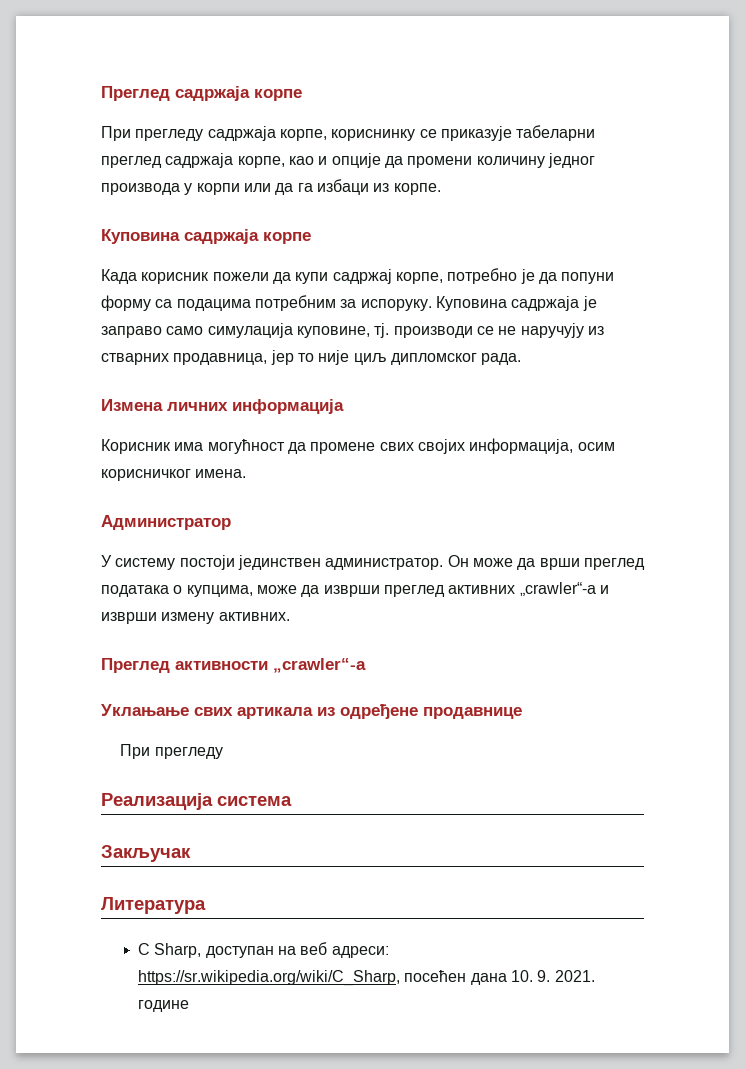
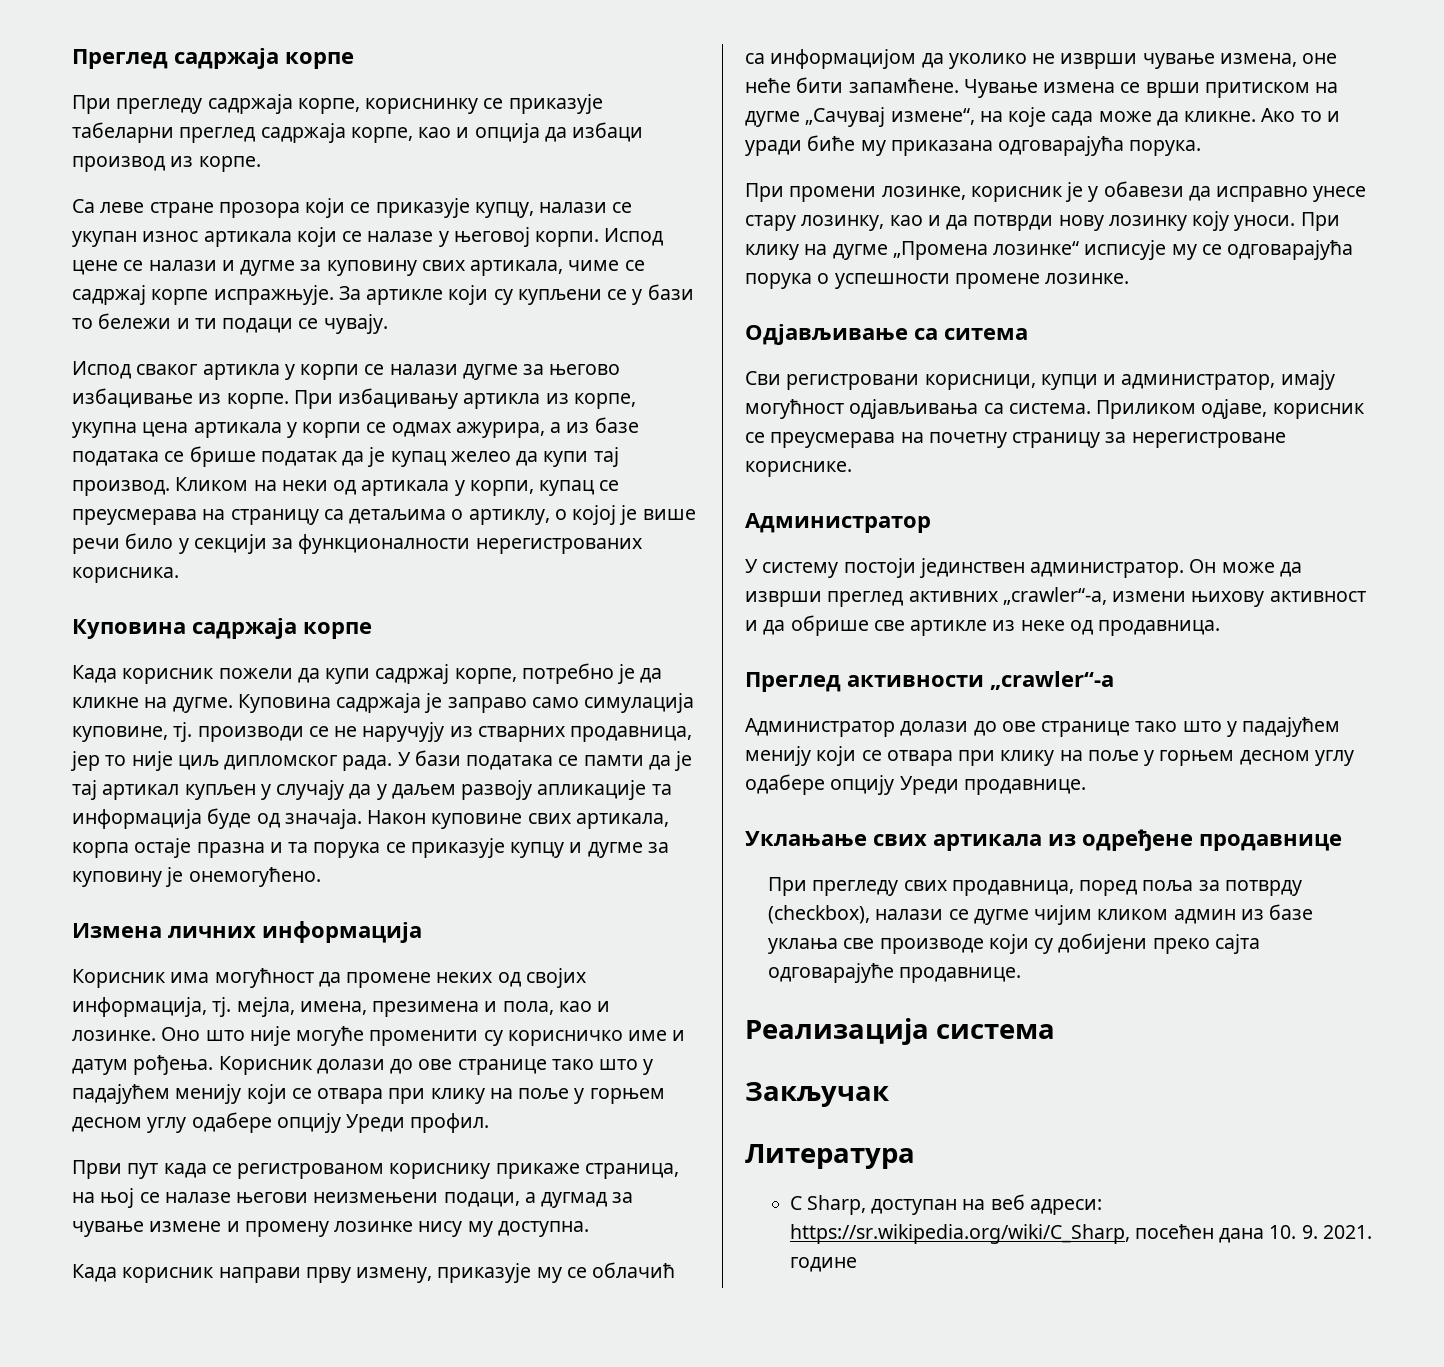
[331,153,595,168] [101,179,441,195] опције да промени количину једног производа у корпи или да га избаци из корпе. -> [474,122,644,143] [72,156,261,172] [72,198,633,218] [72,227,664,247] [72,260,645,276] [72,284,694,305] [72,313,388,334] [72,361,621,380] [72,388,636,409] [72,417,639,438] [72,446,619,467] [72,477,620,496] [72,505,696,525] [72,533,642,554] [72,567,179,583] опцијa да избаци производ из корпе. // Са леве стране прозора који се приказује купцу, налази се укупан износ артикала који се налазе у његовој корпи. Испод цене се налази и дугме за куповину свих артикала, чиме се садржај корпе испражњује. За артикле који су купљени се у бази то бележи и ти подаци се чувају. // Испод сваког артикла у корпи се налази дугме за његово избацивање из корпе. При избацивању артикла из корпе, укупна цена артикала у корпи се одмах ажурира, а из базе података се брише податак да је купац желео да купи тај производ. Кликом на неки од артикала у корпи, купац се преусмерава на страницу са детаљима о артиклу, о којој је више речи било у секцији за функционалности нерегистрованих корисника.
[561,272,615,284] [101,295,432,311] попуни форму са подацима потребним за испоруку. -> [72,697,233,713] кликне на дугме.
(522, 359) none -> [397,750,693,771] [72,780,672,800] [72,808,669,829] [72,838,669,858] [72,867,321,887] У бази података се памти да је тај артикал купљен у случају да у даљем развоју апликације та информација буде од значаја. Након куповине свих артикала, корпа остаје празна и та порука се приказује купцу и дугме за куповину је онемогућено.
[379,438,615,454] [101,469,247,481] свих својих информација, осим корисничког имена. -> [436,968,586,988] [72,997,611,1017] [72,1026,686,1046] [72,1055,654,1075] [72,1084,665,1104] [72,1112,490,1133] [72,1160,679,1179] [72,1188,634,1208] [72,1221,589,1237] [72,1262,676,1283] [745,49,1338,69] [745,77,1339,98] [745,107,1340,127] [745,135,1202,156] [745,181,1367,202] [745,211,1340,231] [745,240,1354,260] [745,273,1130,289] [745,324,1028,345] [745,370,1335,390] [745,399,1365,419] [745,432,1286,448] [745,461,852,477] неких од својих информација, тј. мејла, имена, презимена и пола, као и лозинке. Оно што није могуће променити су корисничко име и датум рођења. Корисник долази до ове странице тако што у падајућем менију који се отвара при клику на поље у горњем десном углу одабере опцију Уреди профил. // Први пут када се регистрованом кориснику прикаже страница, на њој се налазе његови неизмењени подаци, а дугмад за чување измене и промену лозинке нису му доступна. // Када корисник направи прву измену, приказује му се облачић са информацијом да уколико не изврши чување измена, оне неће бити запамћене. Чување измена се врши притиском на дугме „Сачувај измене“, на које сада може да кликне. Ако то и уради биће му приказана одговарајућа порука. // При промени лозинке, корисник је у обавези да исправно унесе стару лозинку, као и да потврди нову лозинку коју уноси. При клику на дугме „Промена лозинке“ исписује му се одговарајућа порука о успешности промене лозинке. // Одјављивање са ситема // Сви регистровани корисници, купци и администратор, имају могућност одјављивања са система. Приликом одјаве, корисник се преусмерава на почетну страницу за нерегистроване кориснике.
[539,558,645,570] [101,582,609,597] [101,612,290,624] [101,658,366,673] врши преглед података о купцима, може да изврши преглед активних „crawler“-а и изврши измену активних. // Преглед активности „crawler“-а -> [745,587,1366,607] [745,615,1221,636] [745,671,1114,692] [745,717,1341,737] [745,746,1354,766] [745,774,1086,795] изврши преглед активних „crawler“-a, измени њихову активност и да обрише све артикле из неке од продавница. // Преглед активности „crawler“-а // Администратор долази до ове странице тако што у падајућем менију који се отвара при клику на поље у горњем десном углу одабере опцију Уреди продавнице.
(223, 753) none -> [903,880,1302,896] [768,904,1314,925] [768,933,1260,954] [768,963,1022,983] свих продавница, поред поља за потврду (checkbox), налази се дугме чијим кликом админ из базе уклања све производе који су добијени преко сајта одговарајуће продавнице.

